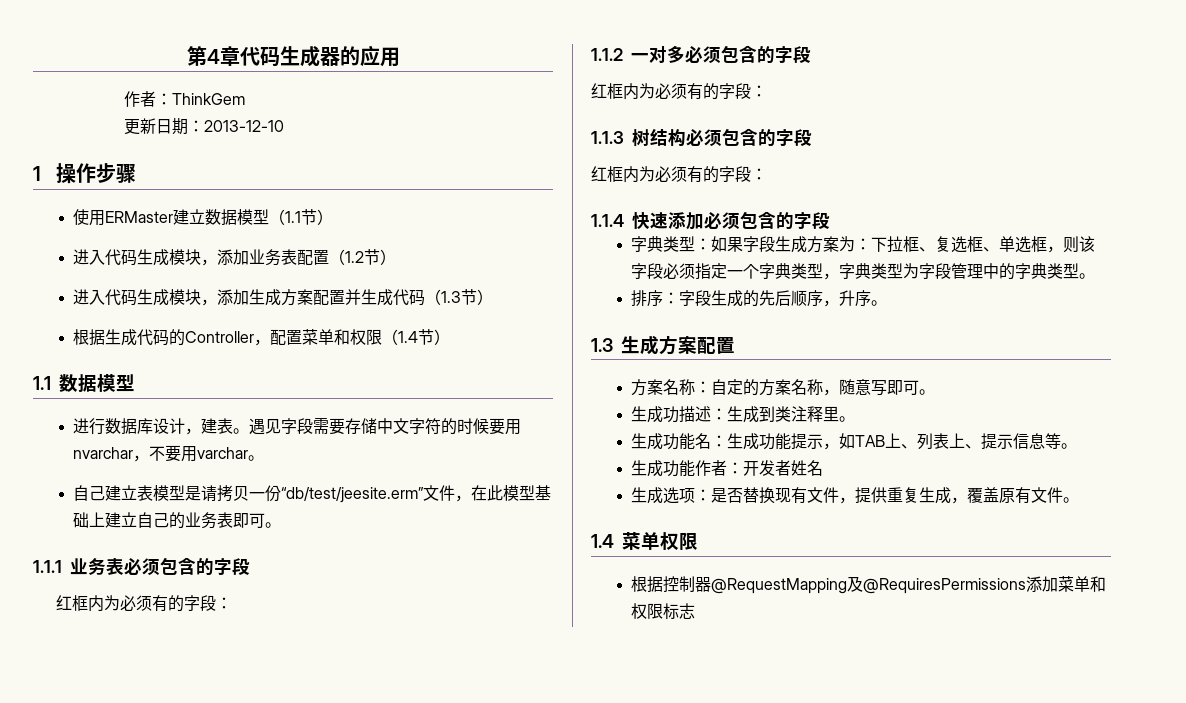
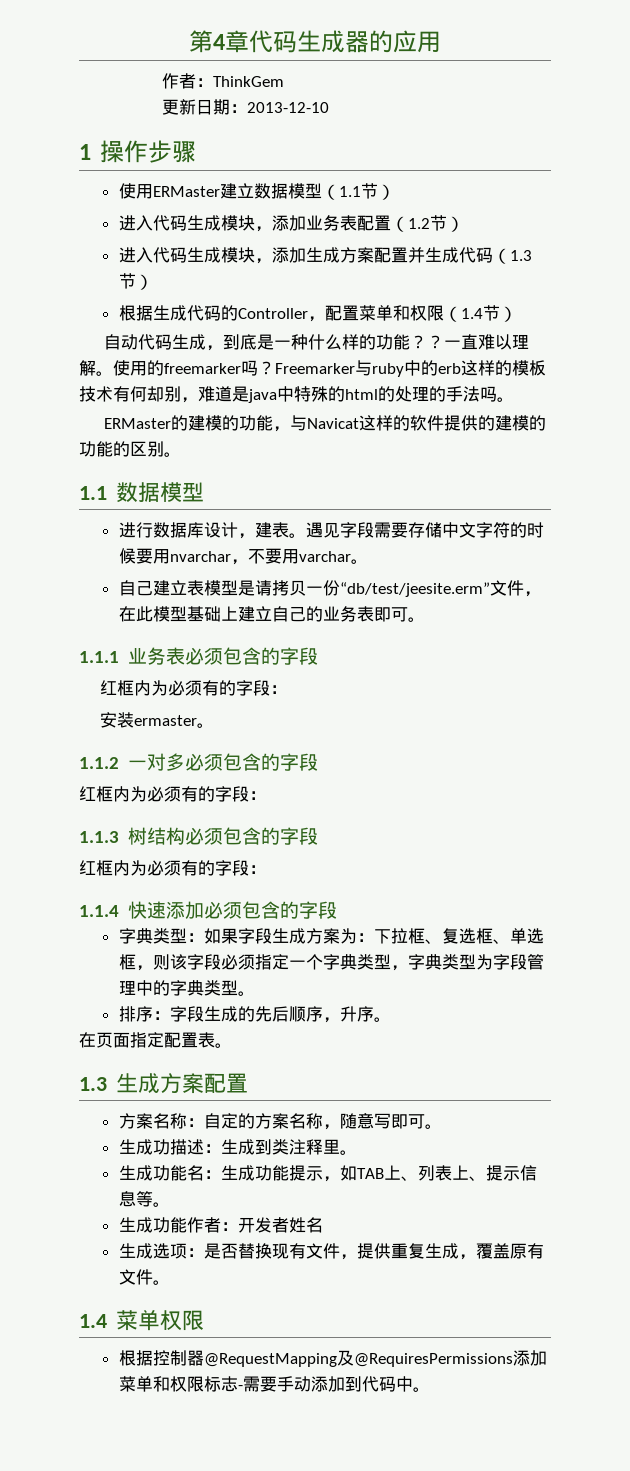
(451, 337) none -> [103,334,529,351] [79,360,546,377] [79,386,514,403] [103,415,546,432] [79,441,181,457] // 自动代码生成，到底是一种什么样的功能？？一直难以理解。使用的freemarker吗？Freemarker与ruby中的erb这样的模板技术有何却别，难道是java中特殊的html的处理的手法吗。 // ERMaster的建模的功能，与Navicat这样的软件提供的建模的功能的区别。
(232, 603) none -> [99,712,214,728] // 安装ermaster。
(888, 303) none -> [79,1032,232,1048] // 在页面指定配置表。
(696, 611) none -> [237,1376,430,1392] -需要手动添加到代码中。

